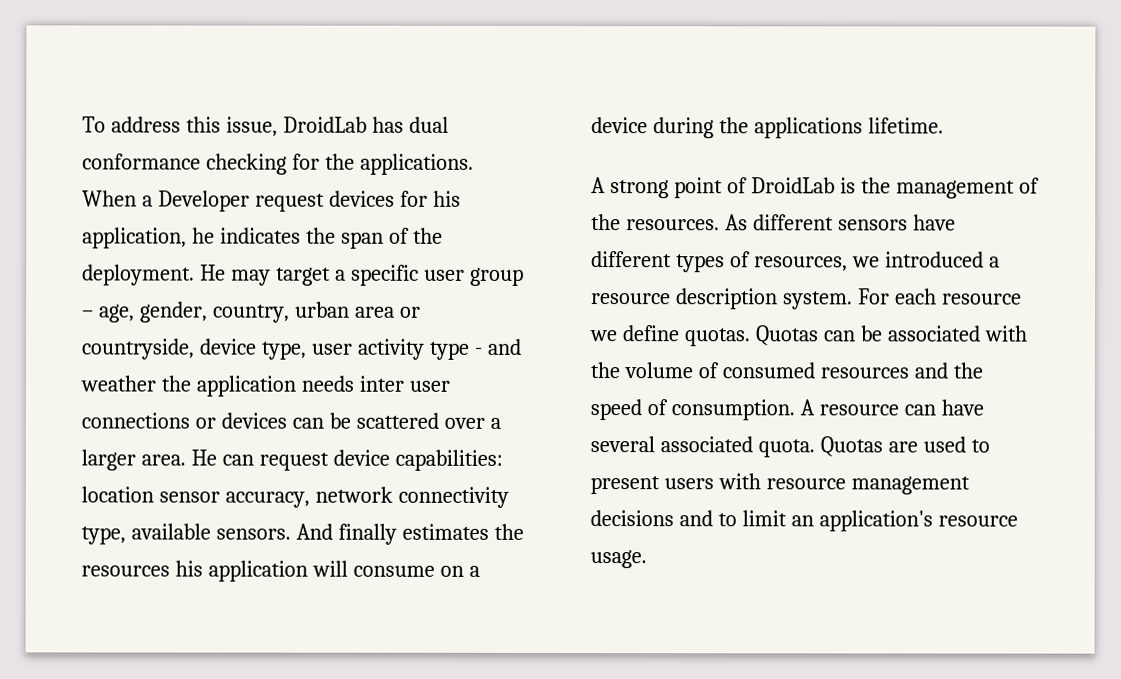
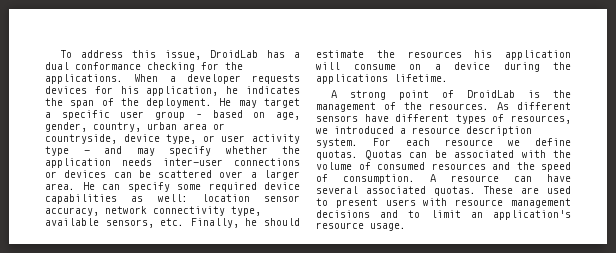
(404, 124) none -> [294,52,301,58] a
[157,190,325,212] Developer request -> [186,74,300,84] developer requests
(94, 314) none -> [212,110,266,118] based on
(306, 350) none -> [202,135,215,142] or
[80,375,156,392] weather -> [136,146,268,156] may specify whether
[358,375,450,392] inter user -> [163,158,223,166] inter-user
[258,449,503,471] request device capabilities: -> [127,182,300,192] [45,194,188,204] specify some required device capabilities as well:
[215,523,489,545] sensors. And finally estimates -> [105,218,300,228] [316,50,364,58] sensors, etc. Finally, he should estimate
[757,436,883,458] quota. Quotas -> [433,186,514,196] quotas. These

